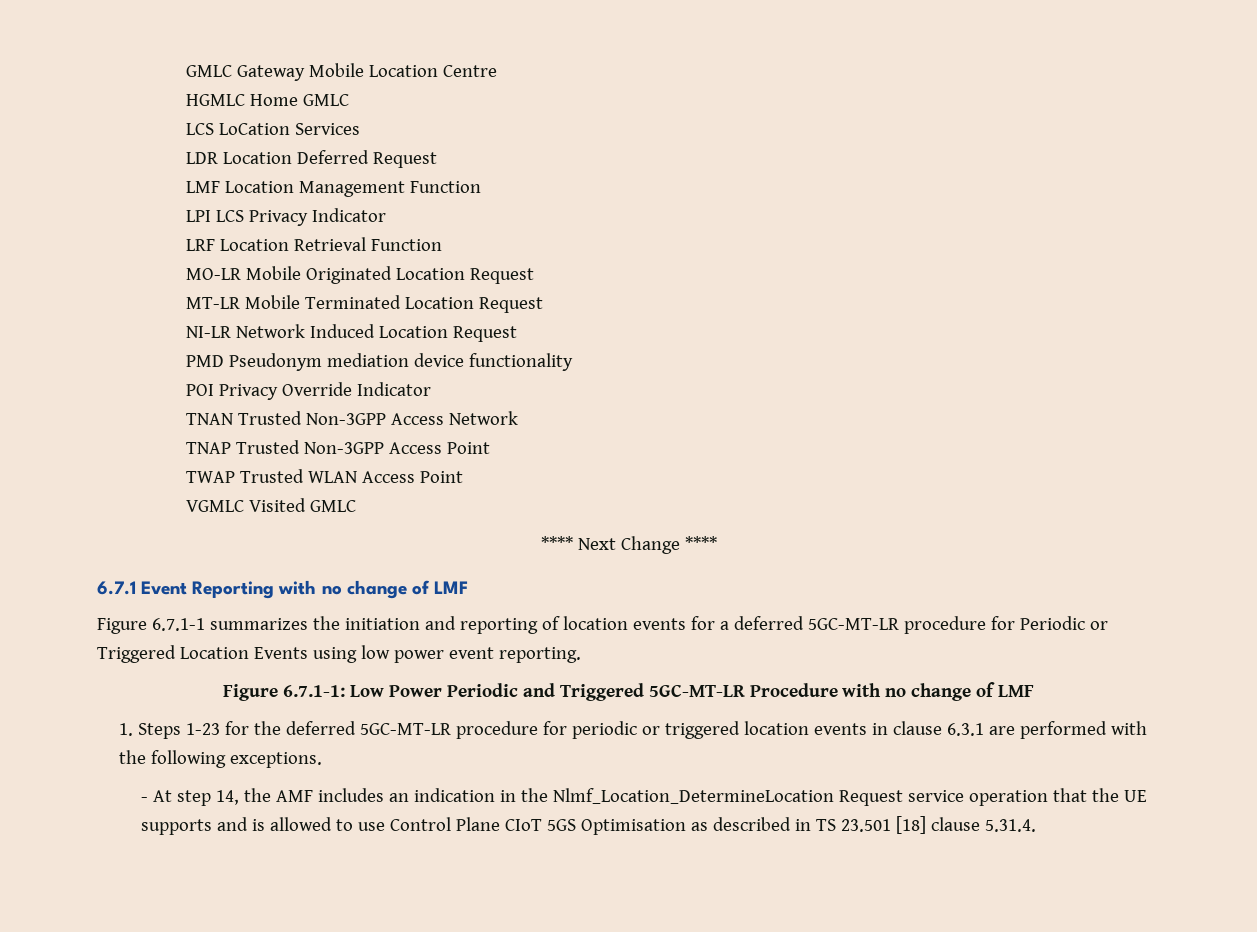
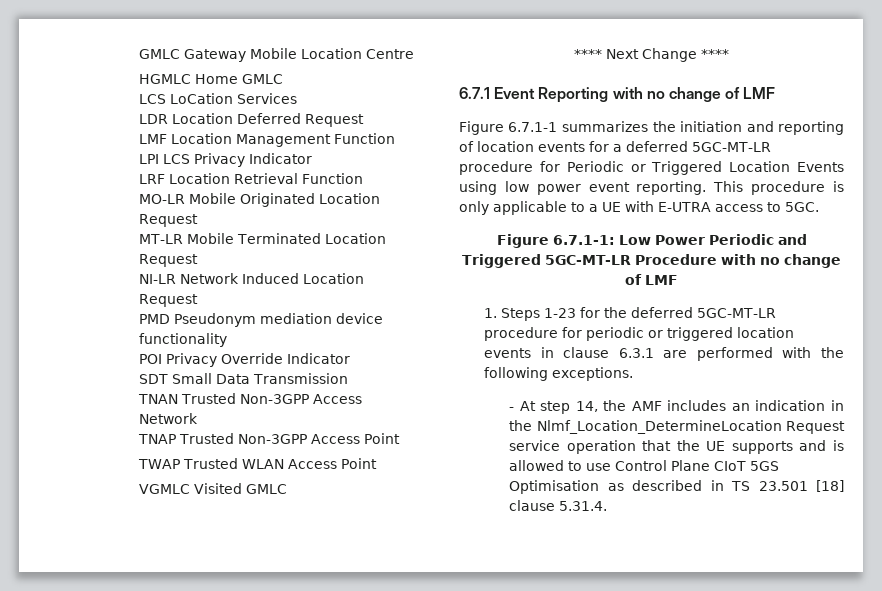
(431, 389) none -> [138,373,348,384] // SDT Small Data Transmission
(581, 655) none -> [713,181,844,195] [459,201,819,215] This procedure is only applicable to a UE with E-UTRA access to 5GC.

